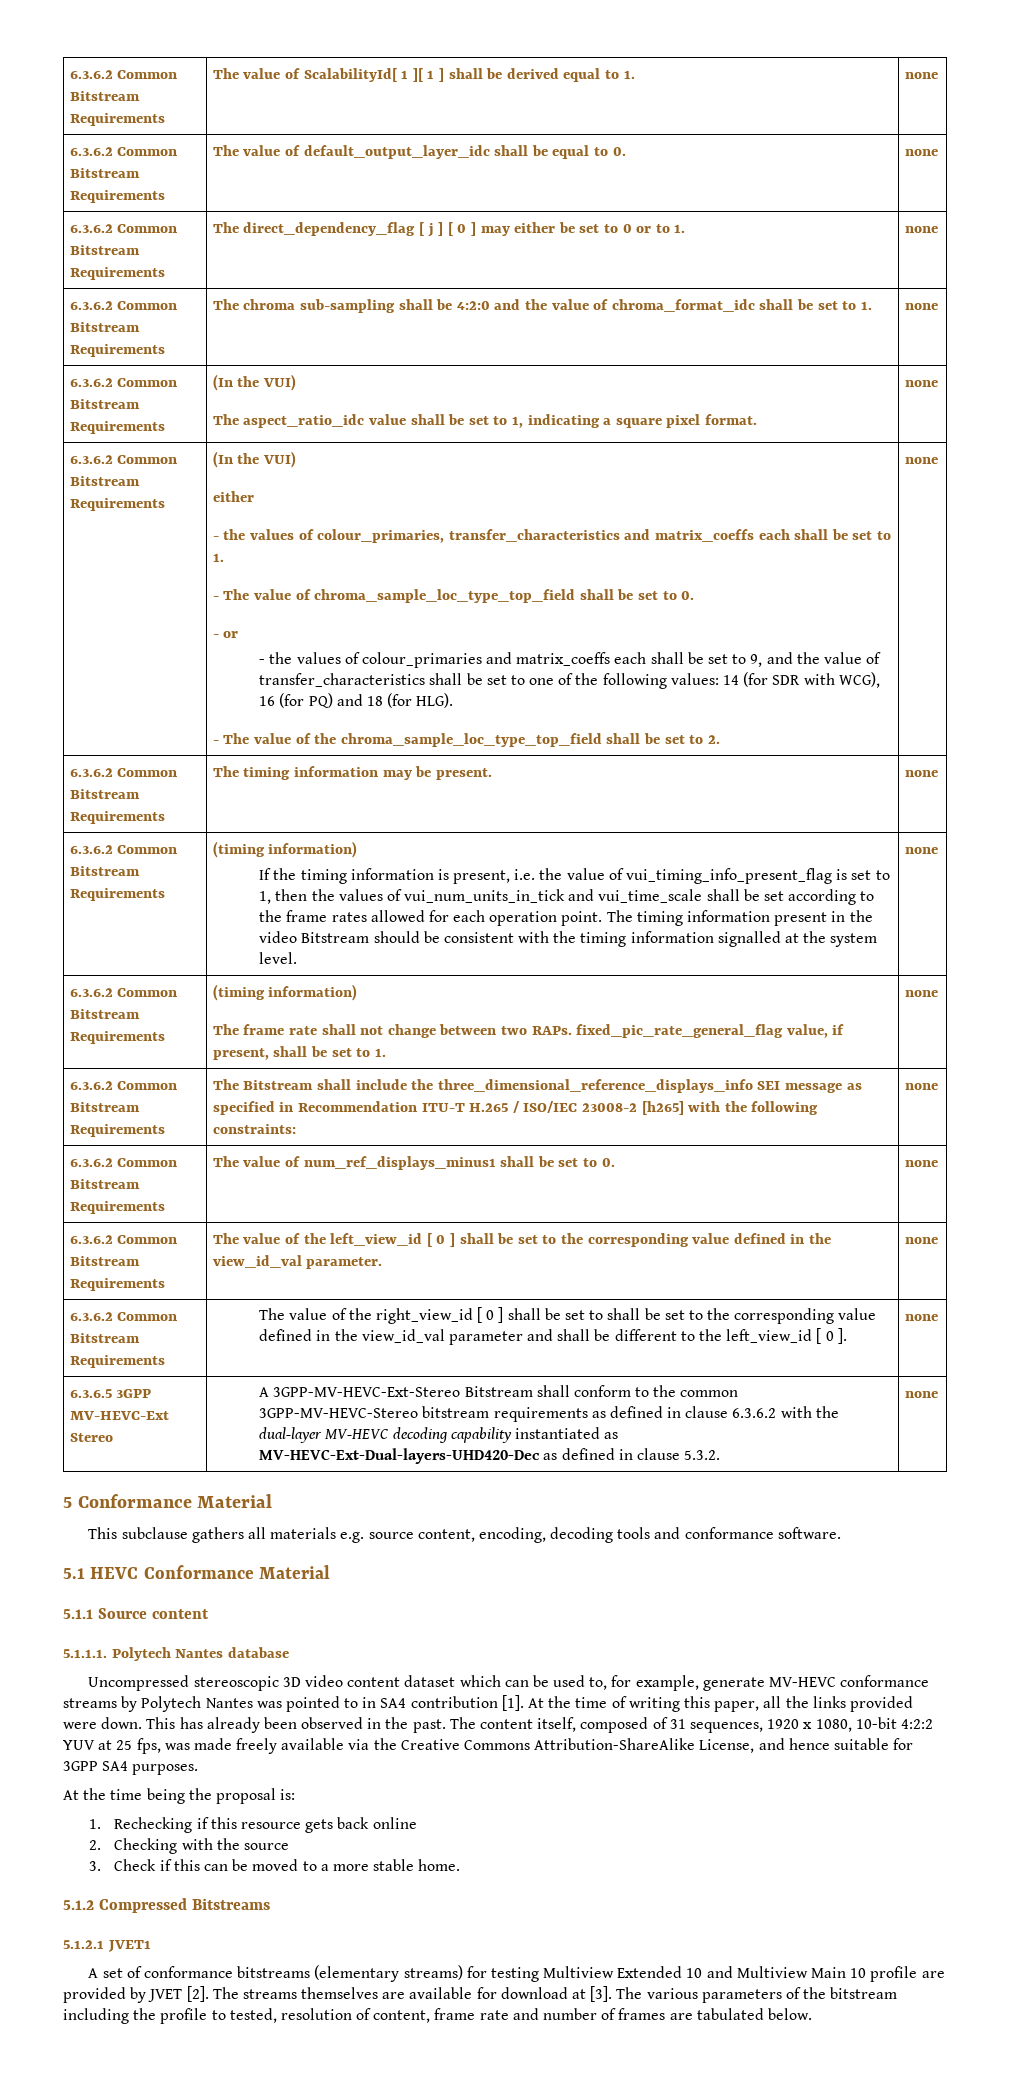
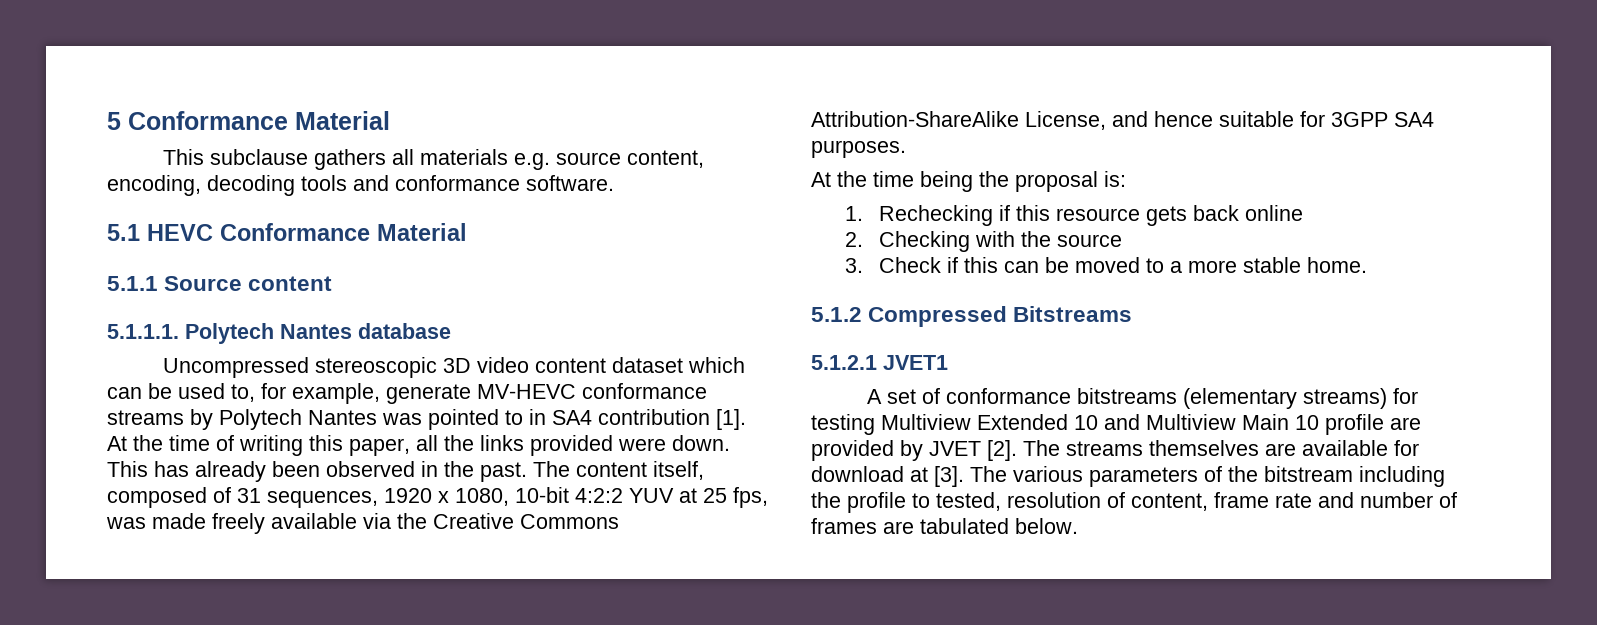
[69,70,178,79] [69,91,140,101] [69,113,165,126] [212,68,635,82] [904,72,938,79] [69,147,178,156] [69,168,140,178] [69,190,165,203] [212,145,626,159] [904,149,938,156] [69,224,178,233] [69,245,140,255] [69,267,165,280] [212,222,686,237] [904,226,938,233] [69,301,178,310] [69,322,140,332] [69,344,165,357] [212,299,872,313] [904,303,938,310] [69,378,178,387] [69,399,140,409] [69,421,165,434] [212,374,297,391] [212,414,757,428] [904,380,938,387] [69,455,178,464] [69,476,140,486] [69,498,165,511] [212,451,297,468] [212,491,254,502] [212,529,891,543] [212,553,224,562] [212,589,695,603] [212,631,239,638] [259,652,882,668] [259,672,880,689] [259,693,454,708] [212,733,720,747] [904,457,938,464] [69,768,178,777] [69,789,140,799] [69,811,165,824] [212,766,492,780] [904,770,938,777] [69,845,178,854] [69,866,140,876] [69,888,165,901] [212,841,358,858] [259,868,890,884] [259,889,875,905] [259,910,873,926] [259,931,878,947] [259,952,298,964] [904,847,938,854] [69,988,178,997] [69,1009,140,1019] [69,1031,165,1044] [212,984,358,1001] [212,1024,845,1038] [212,1046,386,1060] [904,990,938,997] [69,1081,178,1090] [69,1102,140,1112] [69,1124,165,1137] [212,1079,862,1093] [212,1101,819,1115] [212,1124,296,1134] [904,1083,938,1090] [69,1158,178,1167] [69,1179,140,1189] [69,1201,165,1214] [212,1156,615,1170] [904,1160,938,1167] [69,1235,178,1244] [69,1256,140,1266] [69,1278,165,1291] [212,1233,831,1247] [212,1255,383,1269] [904,1237,938,1244] [69,1312,178,1321] [69,1333,140,1343] [69,1355,165,1368] [259,1307,877,1324] [259,1328,847,1345] [904,1314,938,1321] [69,1389,152,1398] [69,1411,169,1420] [69,1433,113,1442] [259,1385,739,1397] [259,1406,839,1422] [259,1427,619,1443] [259,1448,721,1464] [904,1391,938,1398] 6.3.6.2 Common Bitstream Requirements | The value of ScalabilityId[ 1 ][ 1 ] shall be derived equal to 1. | none // 6.3.6.2 Common Bitstream Requirements | The value of default_output_layer_idc shall be equal to 0. | none // 6.3.6.2 Common Bitstream Requirements | The direct_dependency_flag [ j ] [ 0 ] may either be set to 0 or to 1. | none // 6.3.6.2 Common Bitstream Requirements | The chroma sub-sampling shall be 4:2:0 and the value of chroma_format_idc shall be set to 1. | none // 6.3.6.2 Common Bitstream Requirements | (In the VUI) // The aspect_ratio_idc value shall be set to 1, indicating a square pixel format. | none // 6.3.6.2 Common Bitstream Requirements | (In the VUI) // either // - the values of colour_primaries, transfer_characteristics and matrix_coeffs each shall be set to 1. // - The value of chroma_sample_loc_type_top_field shall be set to 0. // - or // - the values of colour_primaries and matrix_coeffs each shall be set to 9, and the value of transfer_characteristics shall be set to one of the following values: 14 (for SDR with WCG), 16 (for PQ) and 18 (for HLG). // - The value of the chroma_sample_loc_type_top_field shall be set to 2. | none // 6.3.6.2 Common Bitstream Requirements | The timing information may be present. | none // 6.3.6.2 Common Bitstream Requirements | (timing information) // If the timing information is present, i.e. the value of vui_timing_info_present_flag is set to 1, then the values of vui_num_units_in_tick and vui_time_scale shall be set according to the frame rates allowed for each operation point. The timing information present in the video Bitstream should be consistent with the timing information signalled at the system level. | none // 6.3.6.2 Common Bitstream Requirements | (timing information) // The frame rate shall not change between two RAPs. fixed_pic_rate_general_flag value, if present, shall be set to 1. | none // 6.3.6.2 Common Bitstream Requirements | The Bitstream shall include the three_dimensional_reference_displays_info SEI message as specified in Recommendation ITU-T H.265 / ISO/IEC 23008-2 [h265] with the following constraints: | none // 6.3.6.2 Common Bitstream Requirements | The value of num_ref_displays_minus1 shall be set to 0. | none // 6.3.6.2 Common Bitstream Requirements | The value of the left_view_id [ 0 ] shall be set to the corresponding value defined in the view_id_val parameter. | none // 6.3.6.2 Common Bitstream Requirements | The value of the right_view_id [ 0 ] shall be set to shall be set to the corresponding value defined in the view_id_val parameter and shall be different to the left_view_id [ 0 ]. | none // 6.3.6.5 3GPP MV-HEVC-Ext Stereo | A 3GPP-MV-HEVC-Ext-Stereo Bitstream shall conform to the common 3GPP-MV-HEVC-Stereo bitstream requirements as defined in clause 6.3.6.2 with the dual-layer MV-HEVC decoding capability instantiated as MV-HEVC-Ext-Dual-layers-UHD420-Dec as defined in clause 5.3.2. | none // -> (107, 121) none

